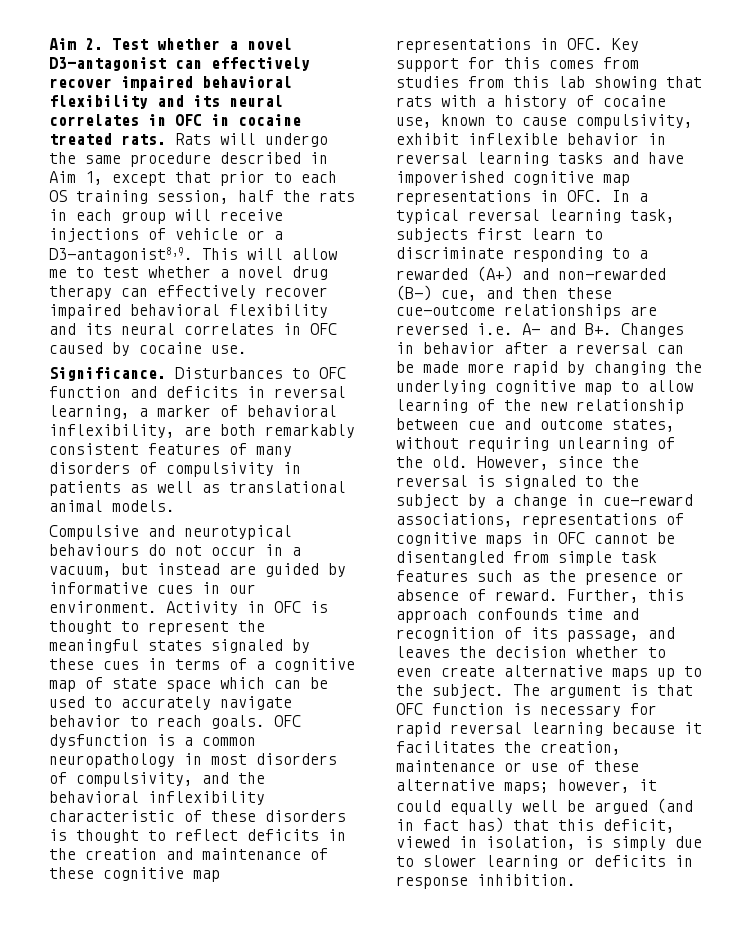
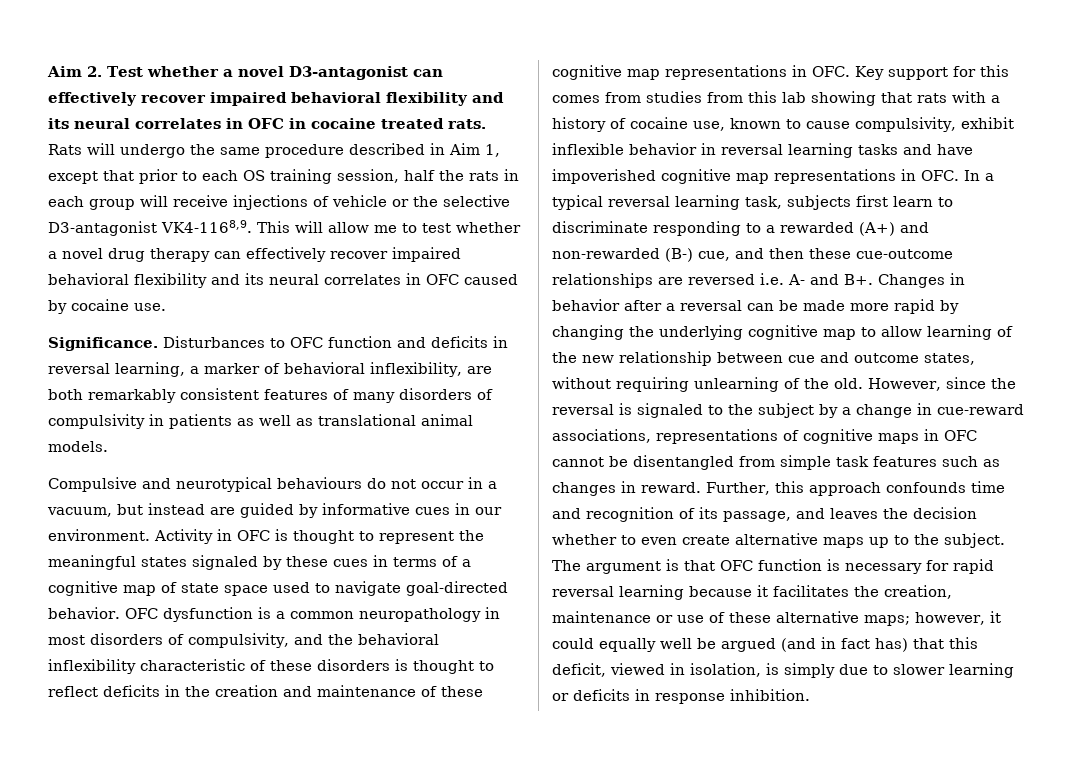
[274,231,283,240] [49,247,193,262] a D3-antagonist8,9. -> [413,195,510,207] [48,220,252,236] the selective D3-antagonist VK4-1168,9.
[220,677,328,689] [49,696,292,710] [49,715,265,729] which can be used to accurately navigate behavior to reach goals. -> [273,581,508,596] [48,607,120,619] used to navigate goal-directed behavior.
[549,570,684,585] [396,589,486,601] the presence or absence of -> [552,481,636,496] changes in

